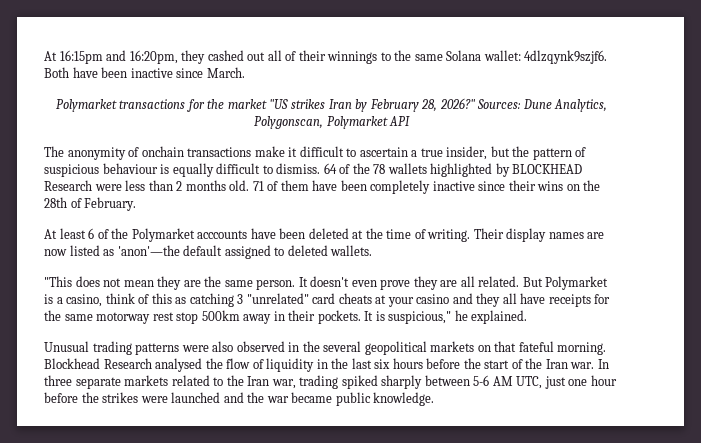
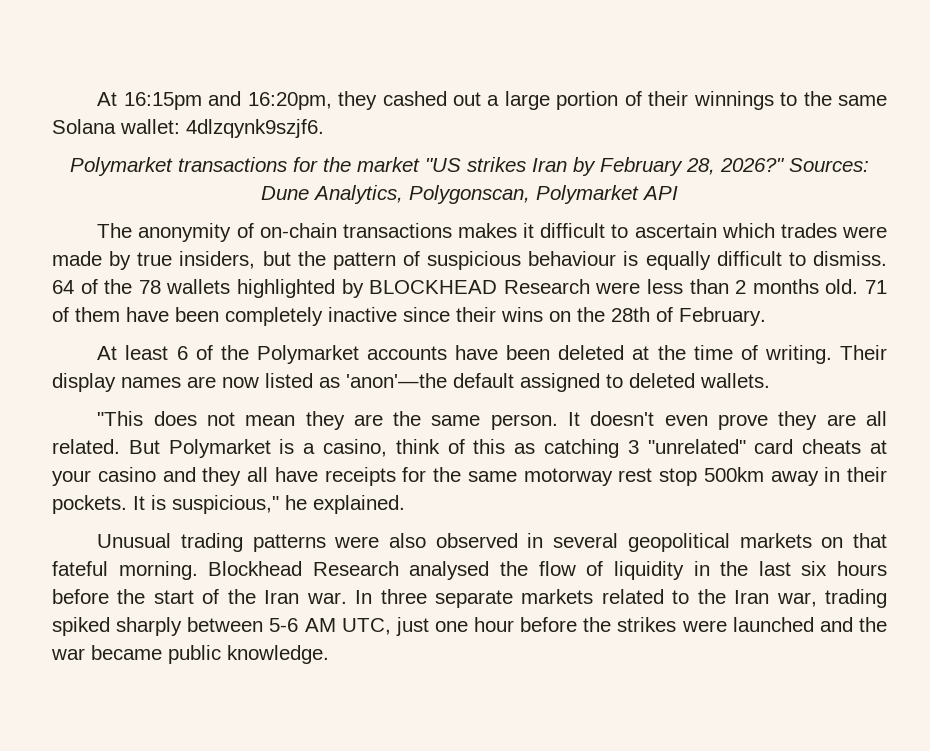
[267,50,282,61] all -> [487,91,619,110] a large portion
[44,67,245,78] Both have been inactive since March. -> (324, 128) none
[141,146,285,157] onchain transactions make -> [259,223,517,238] on-chain transactions makes
[411,146,488,160] a true insider, -> [721,223,888,238] [52,251,256,270] which trades were made by true insiders,
[197,230,248,239] acccounts -> [366,346,447,360] accounts
[302,341,320,352] the -> (544, 540) none

